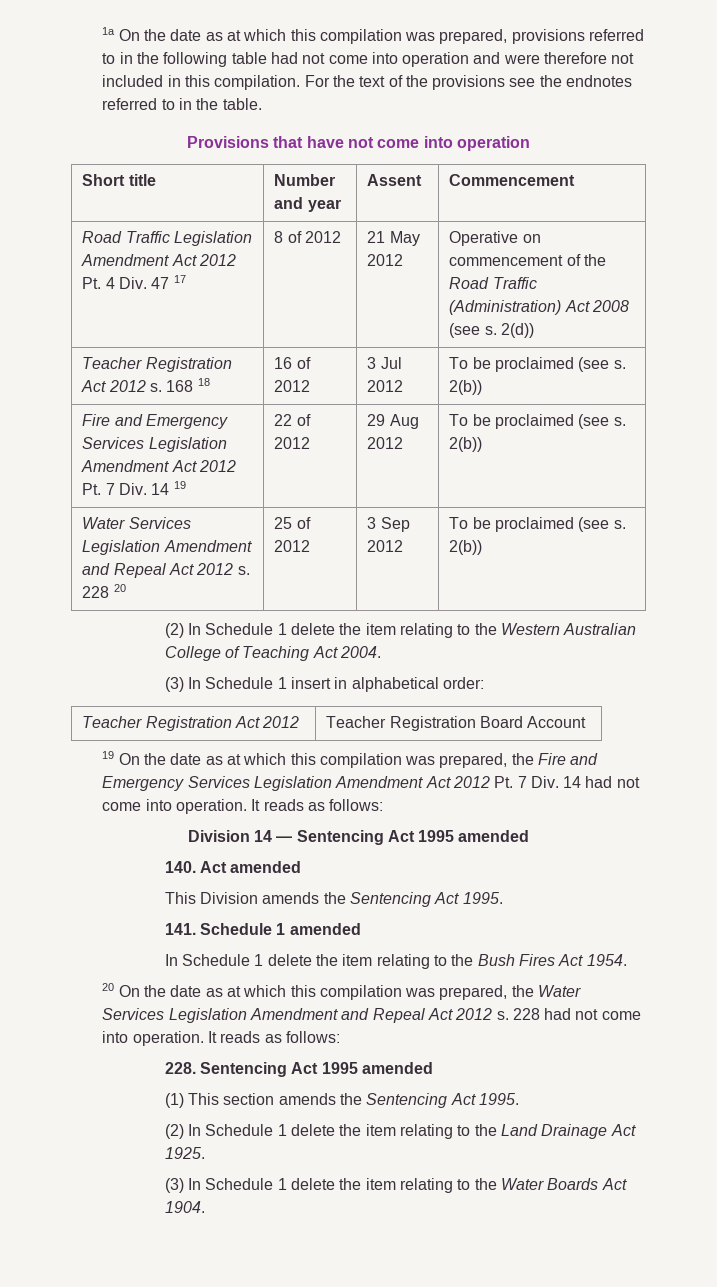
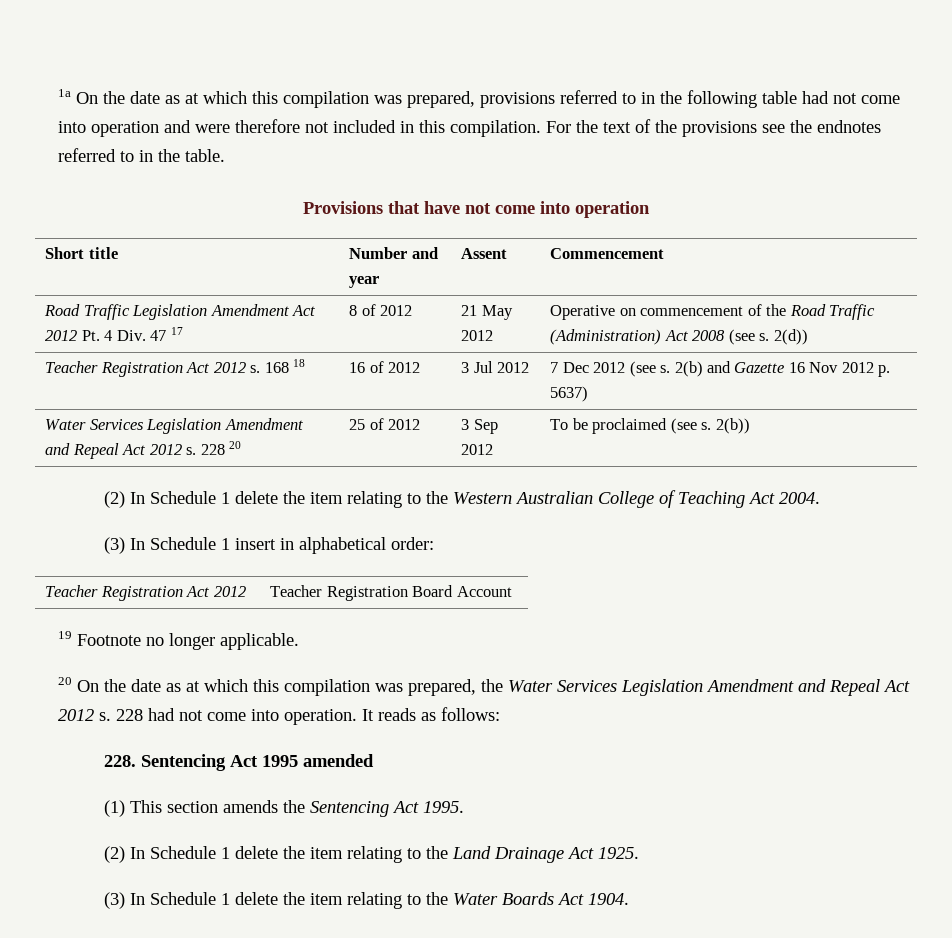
[449,357,626,372] [449,380,483,395] [82,414,228,429] [82,437,227,452] [81,460,236,472] [82,481,186,495] [274,414,311,426] [274,437,311,449] [367,414,419,429] [367,437,404,449] [449,414,626,429] [449,437,483,452] To be proclaimed (see s. 2(b)) // Fire and Emergency Services Legislation Amendment Act 2012 Pt. 7 Div. 14 19 | 22 of 2012 | 29 Aug 2012 | To be proclaimed (see s. 2(b)) -> [550,361,891,377] [550,386,589,402] 7 Dec 2012 (see s. 2(b) and Gazette 16 Nov 2012 p. 5637)
[118,753,599,768] [102,776,640,791] [102,799,384,814] [187,830,530,845] [164,861,302,873] [164,892,503,907] [164,923,361,935] [164,954,627,969] On the date as at which this compilation was prepared, the Fire and Emergency Services Legislation Amendment Act 2012 Pt. 7 Div. 14 had not come into operation. It reads as follows: // Division 14 — Sentencing Act 1995 amended // 140. Act amended // This Division amends the Sentencing Act 1995. // 141. Schedule 1 amended // In Schedule 1 delete the item relating to the Bush Fires Act 1954. -> [77,633,300,650] Footnote no longer applicable.

